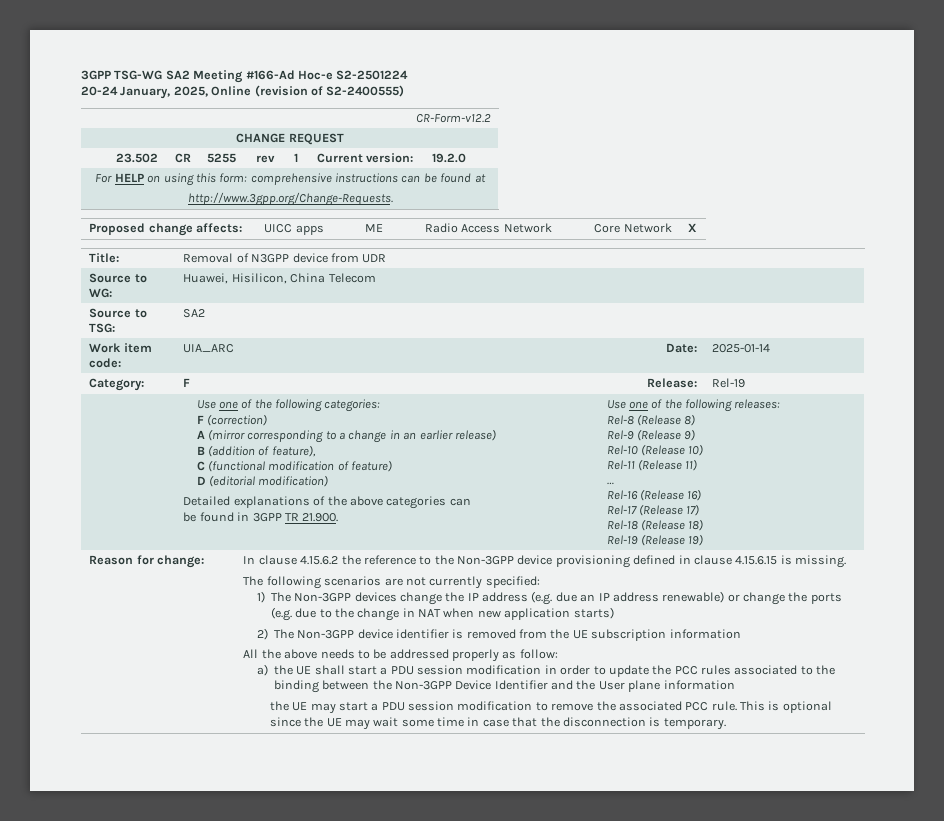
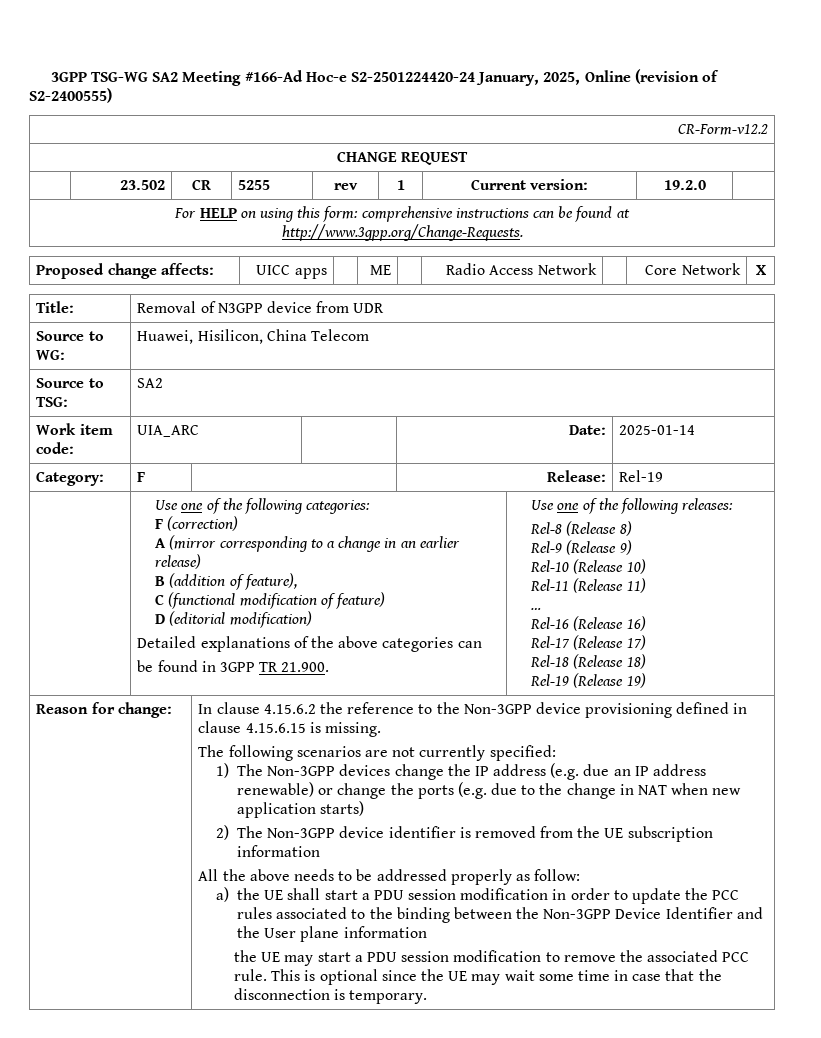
[336,70,409,80] [81,86,118,96] S2-2501224 // 20-24 -> [350,72,475,82] S2-2501224420-24

